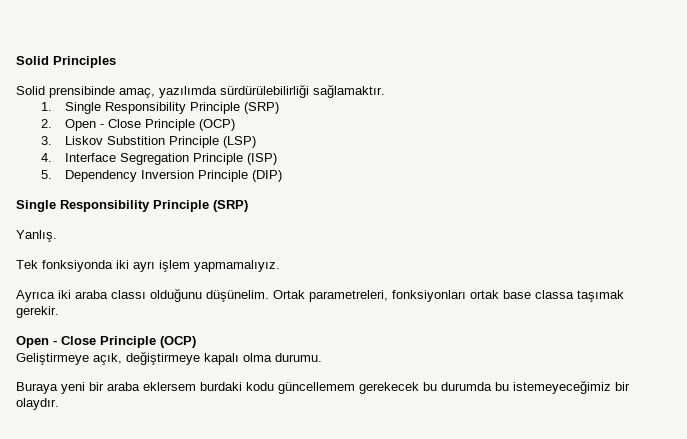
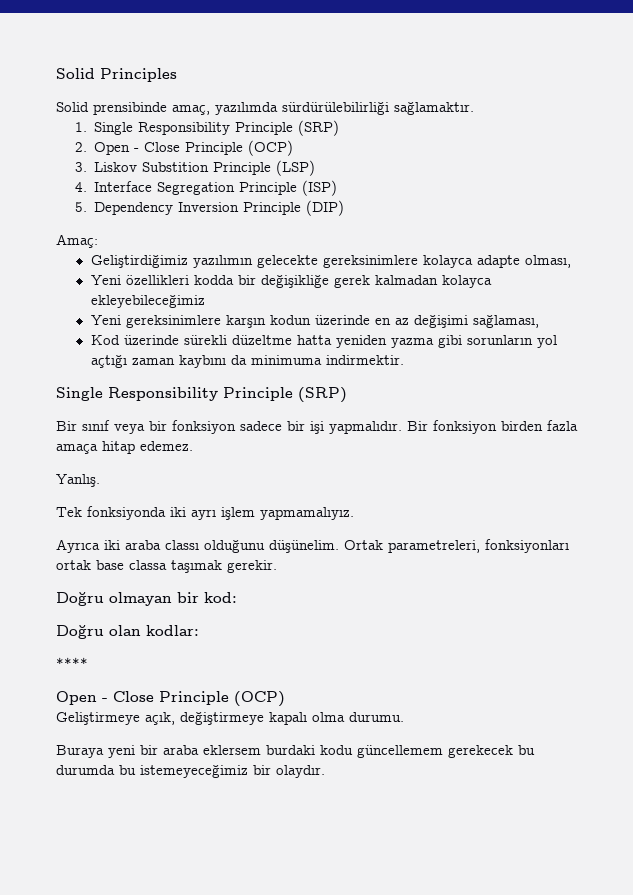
[16,200,248,212] Single Responsibility Principle (SRP) -> [56,234,98,248] [90,255,571,268] [90,275,492,288] [90,295,205,308] [90,315,539,328] [90,335,557,348] [90,355,404,368] [56,387,347,403] [56,420,578,434] [56,441,193,454] Amaç: // Geliştirdiğimiz yazılımın gelecekte gereksinimlere kolayca adapte olması, // Yeni özellikleri kodda bir değişikliğe gerek kalmadan kolayca ekleyebileceğimiz // Yeni gereksinimlere karşın kodun üzerinde en az değişimi sağlaması, // Kod üzerinde sürekli düzeltme hatta yeniden yazma gibi sorunların yol açtığı zaman kaybını da minimuma indirmektir. // Single Responsibility Principle (SRP) // Bir sınıf veya bir fonksiyon sadece bir işi yapmalıdır. Bir fonksiyon birden fazla amaça hitap edemez.
(59, 312) none -> [56,592,237,606] [56,625,199,639] [56,657,88,669] // Doğru olmayan bir kod: // Doğru olan kodlar: // ****

